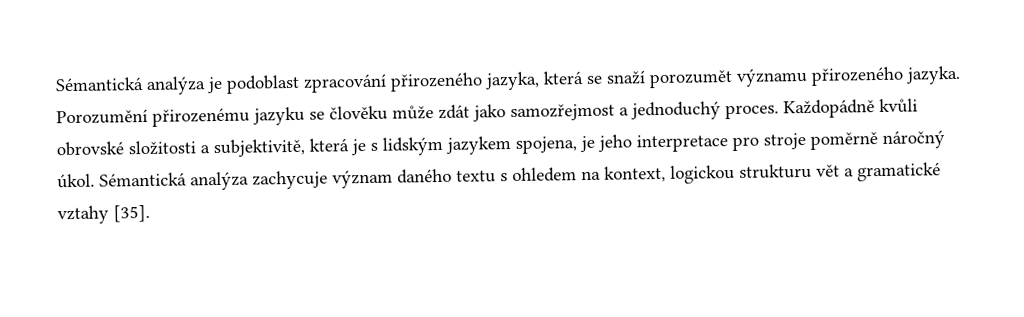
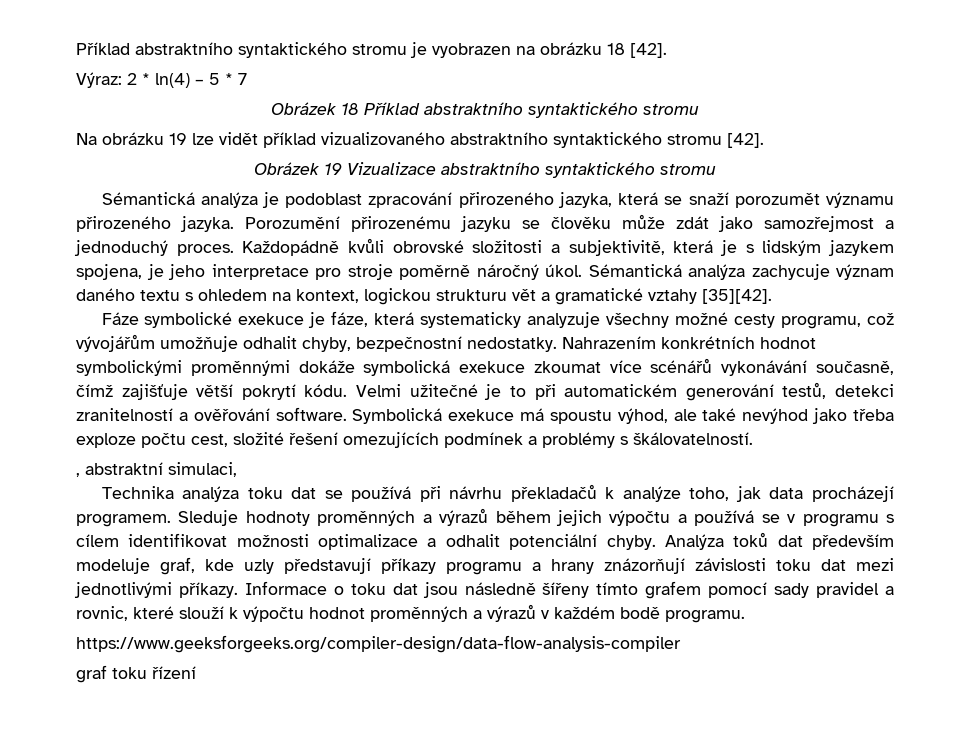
(55, 84) none -> [76,42,667,58] [76,72,247,88] [271,102,699,118] [76,132,764,148] [254,162,716,178] Příklad abstraktního syntaktického stromu je vyobrazen na obrázku 18 [42]. // Výraz: 2 * ln(4) – 5 * 7 // Obrázek 18 Příklad abstraktního syntaktického stromu // Na obrázku 19 lze vidět příklad vizualizovaného abstraktního syntaktického stromu [42]. // Obrázek 19 Vizualizace abstraktního syntaktického stromu //
[113,204,150,223] [35]. -> [702,289,772,304] [101,311,895,329] [76,334,816,352] [76,358,895,376] [76,382,895,401] [76,407,894,424] [76,432,753,448] [76,462,237,477] [101,484,894,502] [76,508,895,527] [76,532,895,550] [76,557,894,575] [74,581,895,599] [76,604,745,623] [76,635,681,653] [76,665,196,683] [35][42]. // Fáze symbolické exekuce je fáze, která systematicky analyzuje všechny možné cesty programu, což vývojářům umožňuje odhalit chyby, bezpečnostní nedostatky. Nahrazením konkrétních hodnot symbolickými proměnnými dokáže symbolická exekuce zkoumat více scénářů vykonávání současně, čímž zajišťuje větší pokrytí kódu. Velmi užitečné je to při automatickém generování testů, detekci zranitelností a ověřování software. Symbolická exekuce má spoustu výhod, ale také nevýhod jako třeba exploze počtu cest, složité řešení omezujících podmínek a problémy s škálovatelností. // , abstraktní simulaci, // Technika analýza toku dat se používá při návrhu překladačů k analýze toho, jak data procházejí programem. Sleduje hodnoty proměnných a výrazů během jejich výpočtu a používá se v programu s cílem identifikovat možnosti optimalizace a odhalit potenciální chyby. Analýza toků dat především modeluje graf, kde uzly představují příkazy programu a hrany znázorňují závislosti toku dat mezi jednotlivými příkazy. Informace o toku dat jsou následně šířeny tímto grafem pomocí sady pravidel a rovnic, které slouží k výpočtu hodnot proměnných a výrazů v každém bodě programu. // https://www.geeksforgeeks.org/compiler-design/data-flow-analysis-compiler // graf toku řízení

